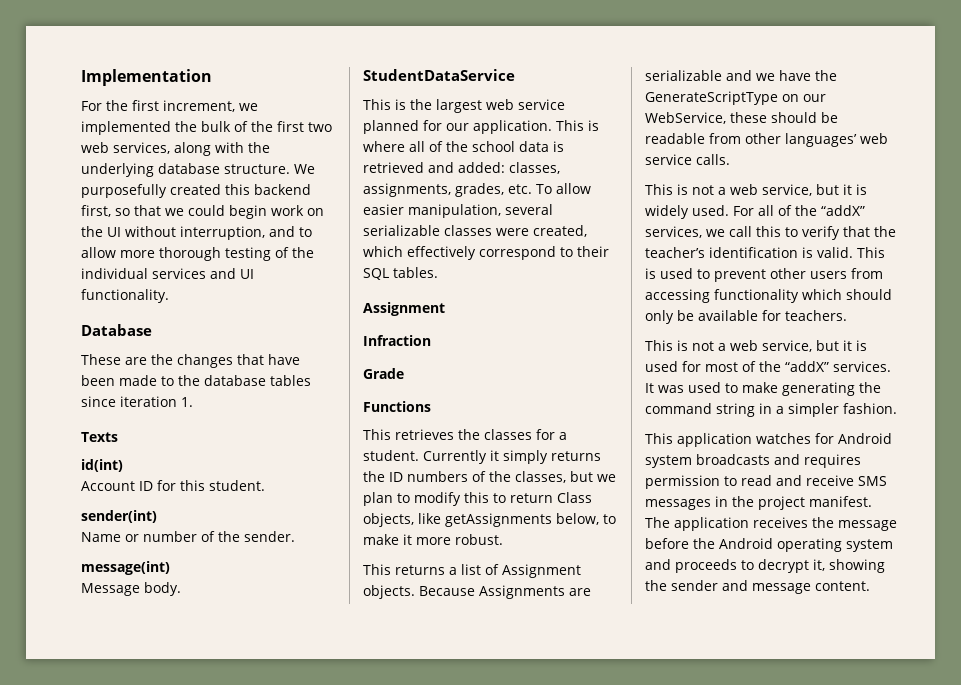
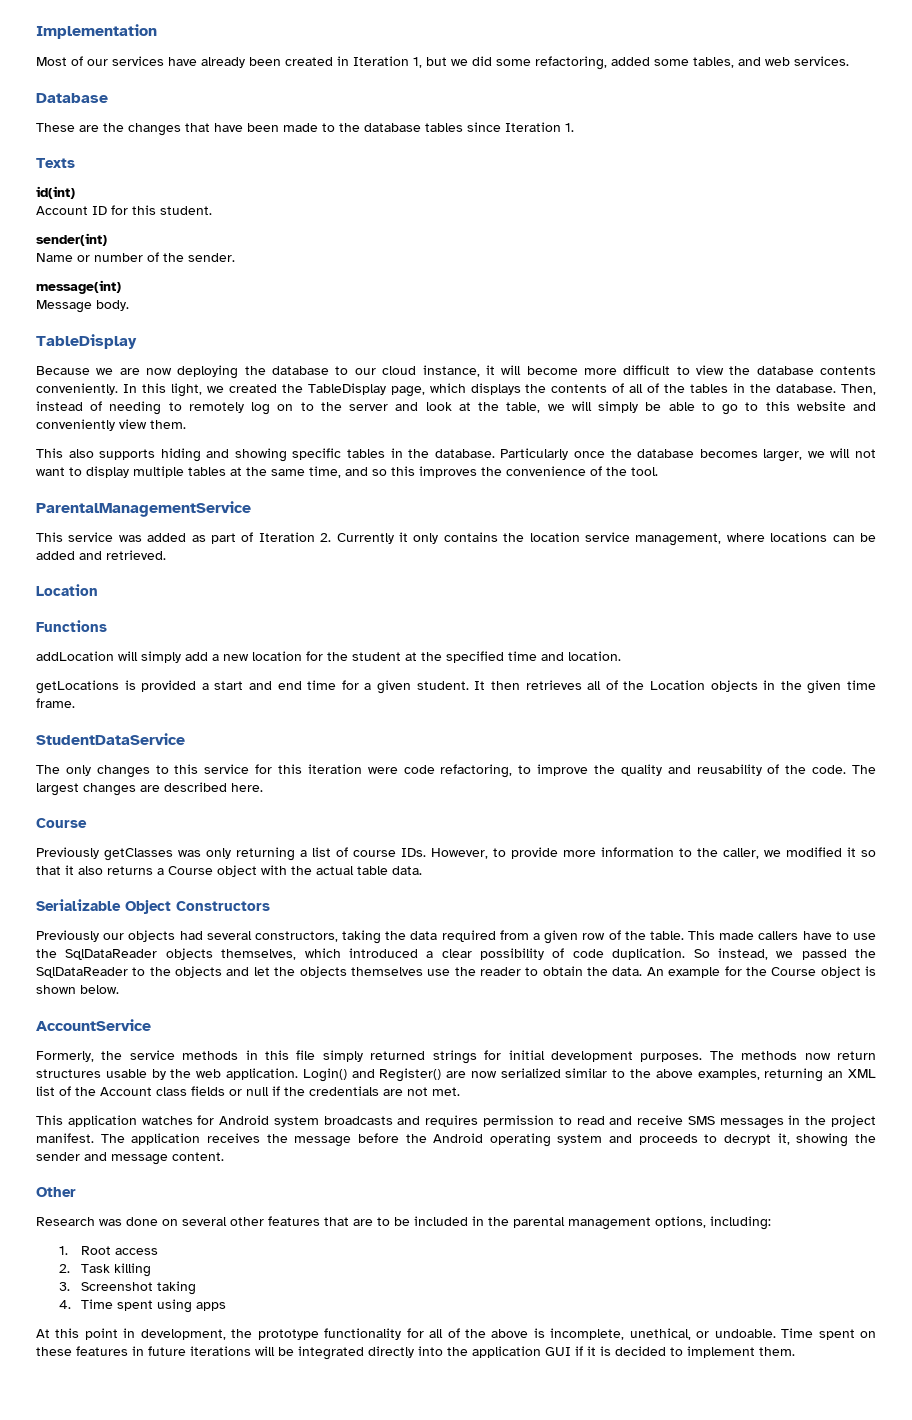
[81,100,258,112] [81,121,332,135] [81,142,270,156] [81,163,315,177] [81,184,311,198] [81,205,324,219] [81,226,312,240] [81,247,314,261] [81,268,254,279] [81,289,169,303] For the first increment, we implemented the bulk of the first two web services, along with the underlying database structure. We purposefully created this backend first, so that we could begin work on the UI without interruption, and to allow more thorough testing of the individual services and UI functionality. -> [36,56,849,70] Most of our services have already been created in Iteration 1, but we did some refactoring, added some tables, and web services.
[120,396,177,407] iteration -> [505,122,561,132] Iteration
[363,69,515,81] [363,99,565,113] [363,120,599,134] [363,141,564,152] [363,162,560,174] [363,183,591,197] [363,204,553,218] [363,225,587,237] [363,246,609,260] [363,267,438,280] [363,302,445,316] [363,335,431,346] [363,368,404,379] [363,401,431,412] [363,429,567,440] [363,450,601,464] [363,471,616,483] [363,492,592,506] [363,513,616,527] [363,534,503,545] [363,564,581,578] [363,585,591,599] [645,70,837,81] [645,91,826,105] [645,112,838,124] [645,133,888,147] [645,154,730,165] [645,184,867,196] [645,205,865,219] [645,226,896,240] [645,247,885,258] [645,268,883,282] [645,289,892,303] [645,310,847,324] [645,340,867,352] [645,361,891,372] [645,382,881,396] [645,403,897,417] StudentDataService // This is the largest web service planned for our application. This is where all of the school data is retrieved and added: classes, assignments, grades, etc. To allow easier manipulation, several serializable classes were created, which effectively correspond to their SQL tables. // Assignment // Infraction // Grade // Functions // This retrieves the classes for a student. Currently it simply returns the ID numbers of the classes, but we plan to modify this to return Class objects, like getAssignments below, to make it more robust. // This returns a list of Assignment objects. Because Assignments are serializable and we have the GenerateScriptType on our WebService, these should be readable from other languages’ web service calls. // This is not a web service, but it is widely used. For all of the “addX” services, we call this to verify that the teacher’s identification is valid. This is used to prevent other users from accessing functionality which should only be available for teachers. // This is not a web service, but it is used for most of the “addX” services. It was used to make generating the command string in a simpler fashion. -> [36,334,137,349] [36,365,877,379] [36,383,877,397] [36,401,877,415] [36,419,186,431] [36,448,876,462] [36,466,658,478] [36,501,251,517] [36,532,876,546] [36,550,166,560] [36,584,98,596] [36,620,107,632] [36,651,621,663] [36,680,876,694] [36,698,75,708] [36,733,185,745] [36,764,877,778] [36,782,263,796] [36,818,87,828] [36,847,876,861] [36,865,422,877] [36,899,270,914] [36,930,876,944] [36,948,876,960] [36,966,877,978] [36,985,119,994] [36,1019,151,1031] [36,1050,876,1064] [36,1068,876,1082] [36,1086,460,1096] TableDisplay // Because we are now deploying the database to our cloud instance, it will become more difficult to view the database contents conveniently. In this light, we created the TableDisplay page, which displays the contents of all of the tables in the database. Then, instead of needing to remotely log on to the server and look at the table, we will simply be able to go to this website and conveniently view them. // This also supports hiding and showing specific tables in the database. Particularly once the database becomes larger, we will not want to display multiple tables at the same time, and so this improves the convenience of the tool. // ParentalManagementService // This service was added as part of Iteration 2. Currently it only contains the location service management, where locations can be added and retrieved. // Location // Functions // addLocation will simply add a new location for the student at the specified time and location. // getLocations is provided a start and end time for a given student. It then retrieves all of the Location objects in the given time frame. // StudentDataService // The only changes to this service for this iteration were code refactoring, to improve the quality and reusability of the code. The largest changes are described here. // Course // Previously getClasses was only returning a list of course IDs. However, to provide more information to the caller, we modified it so that it also returns a Course object with the actual table data. // Serializable Object Constructors // Previously our objects had several constructors, taking the data required from a given row of the table. This made callers have to use the SqlDataReader objects themselves, which introduced a clear possibility of code duplication. So instead, we passed the SqlDataReader to the objects and let the objects themselves use the reader to obtain the data. An example for the Course object is shown below. // AccountService // Formerly, the service methods in this file simply returned strings for initial development purposes. The methods now return structures usable by the web application. Login() and Register() are now serialized similar to the above examples, returning an XML list of the Account class fields or null if the credentials are not met.
(870, 586) none -> [36,1187,76,1197] [36,1216,771,1230] [58,1246,159,1255] [58,1263,152,1277] [58,1281,197,1295] [58,1299,227,1313] [36,1328,877,1340] [36,1346,795,1360] // Other // Research was done on several other features that are to be included in the parental management options, including: // 1. Root access // 2. Task killing // 3. Screenshot taking // 4. Time spent using apps // At this point in development, the prototype functionality for all of the above is incomplete, unethical, or undoable. Time spent on these features in future iterations will be integrated directly into the application GUI if it is decided to implement them.

